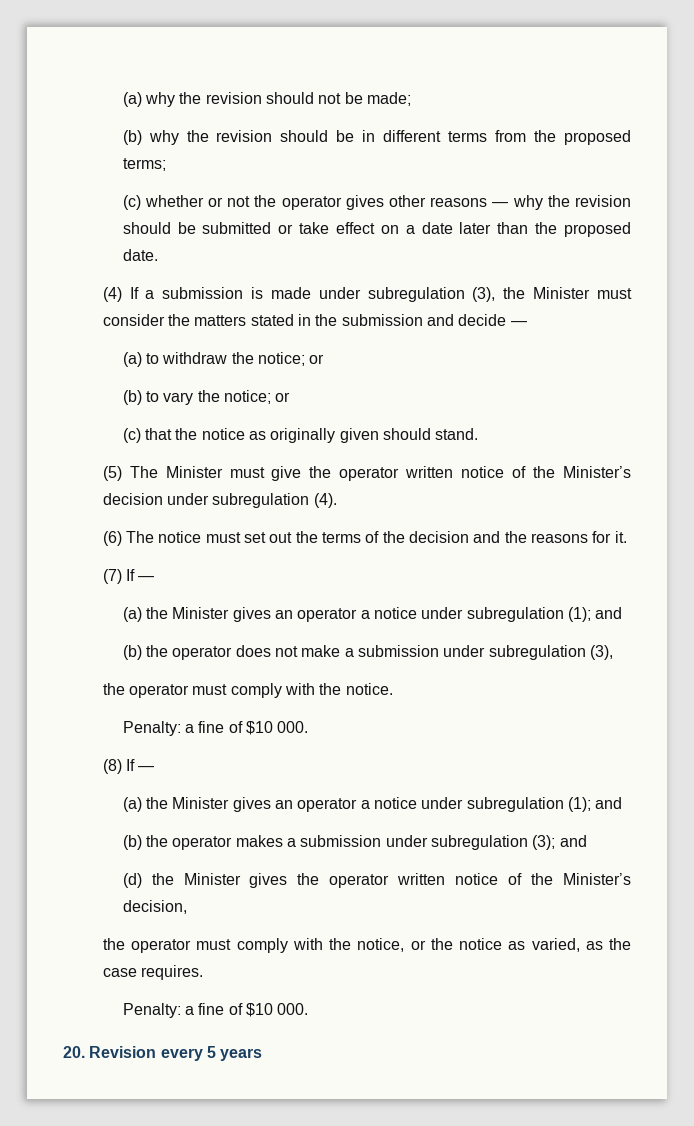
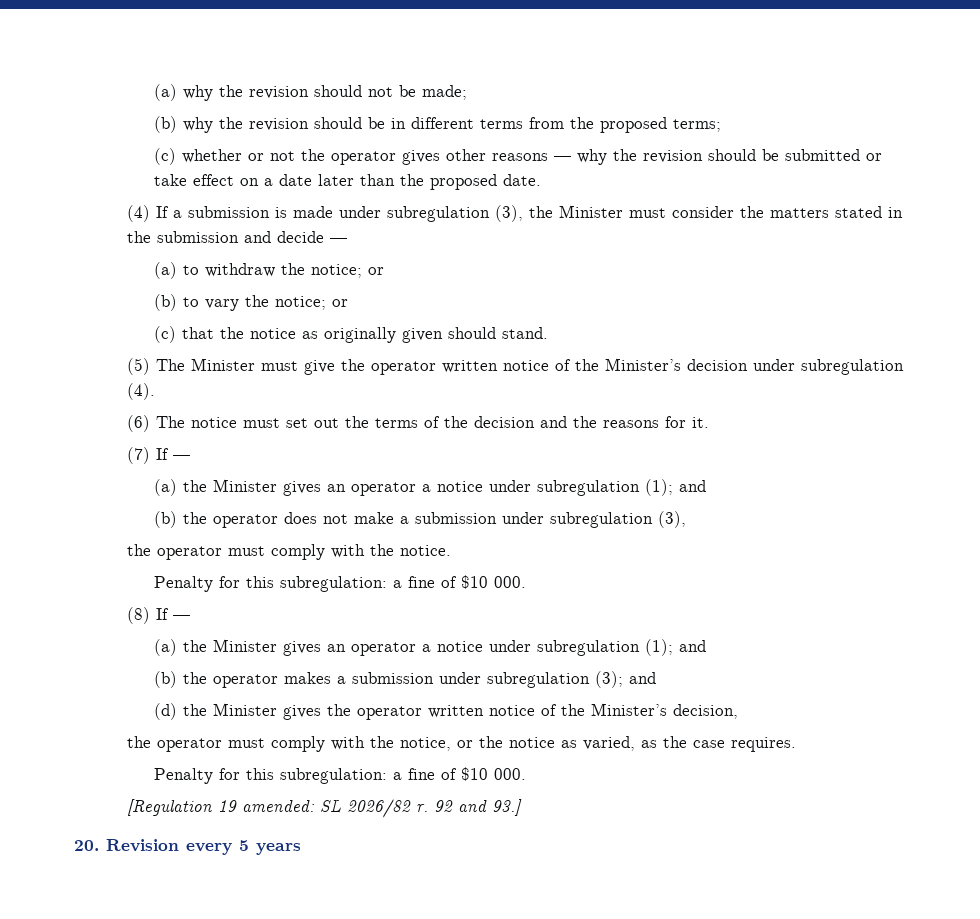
[122,721,181,736] Penalty: -> [154,576,388,592] Penalty for this subregulation:
[122,1003,309,1018] Penalty: a fine of $10 000. -> [154,767,527,784] [127,799,523,818] Penalty for this subregulation: a fine of $10 000. // [Regulation 19 amended: SL 2026/82 r. 92 and 93.]

